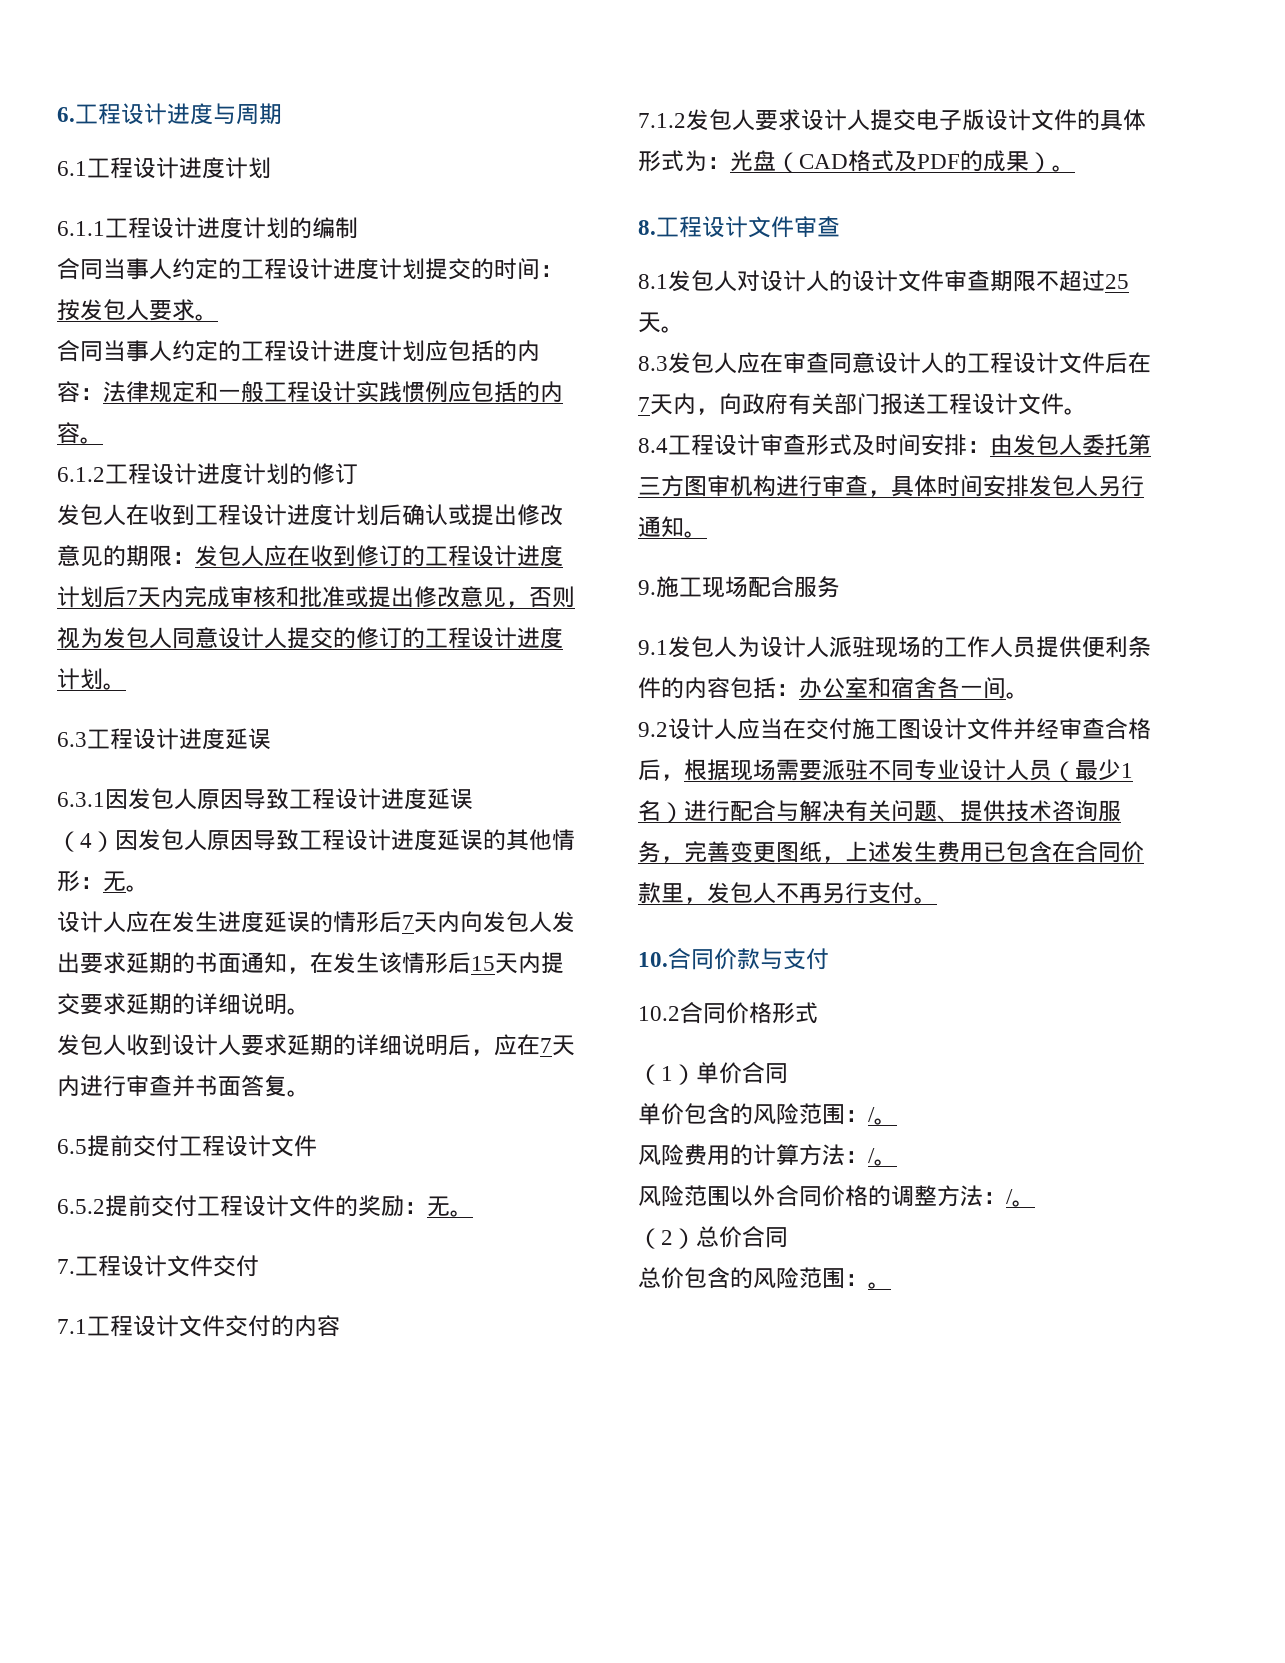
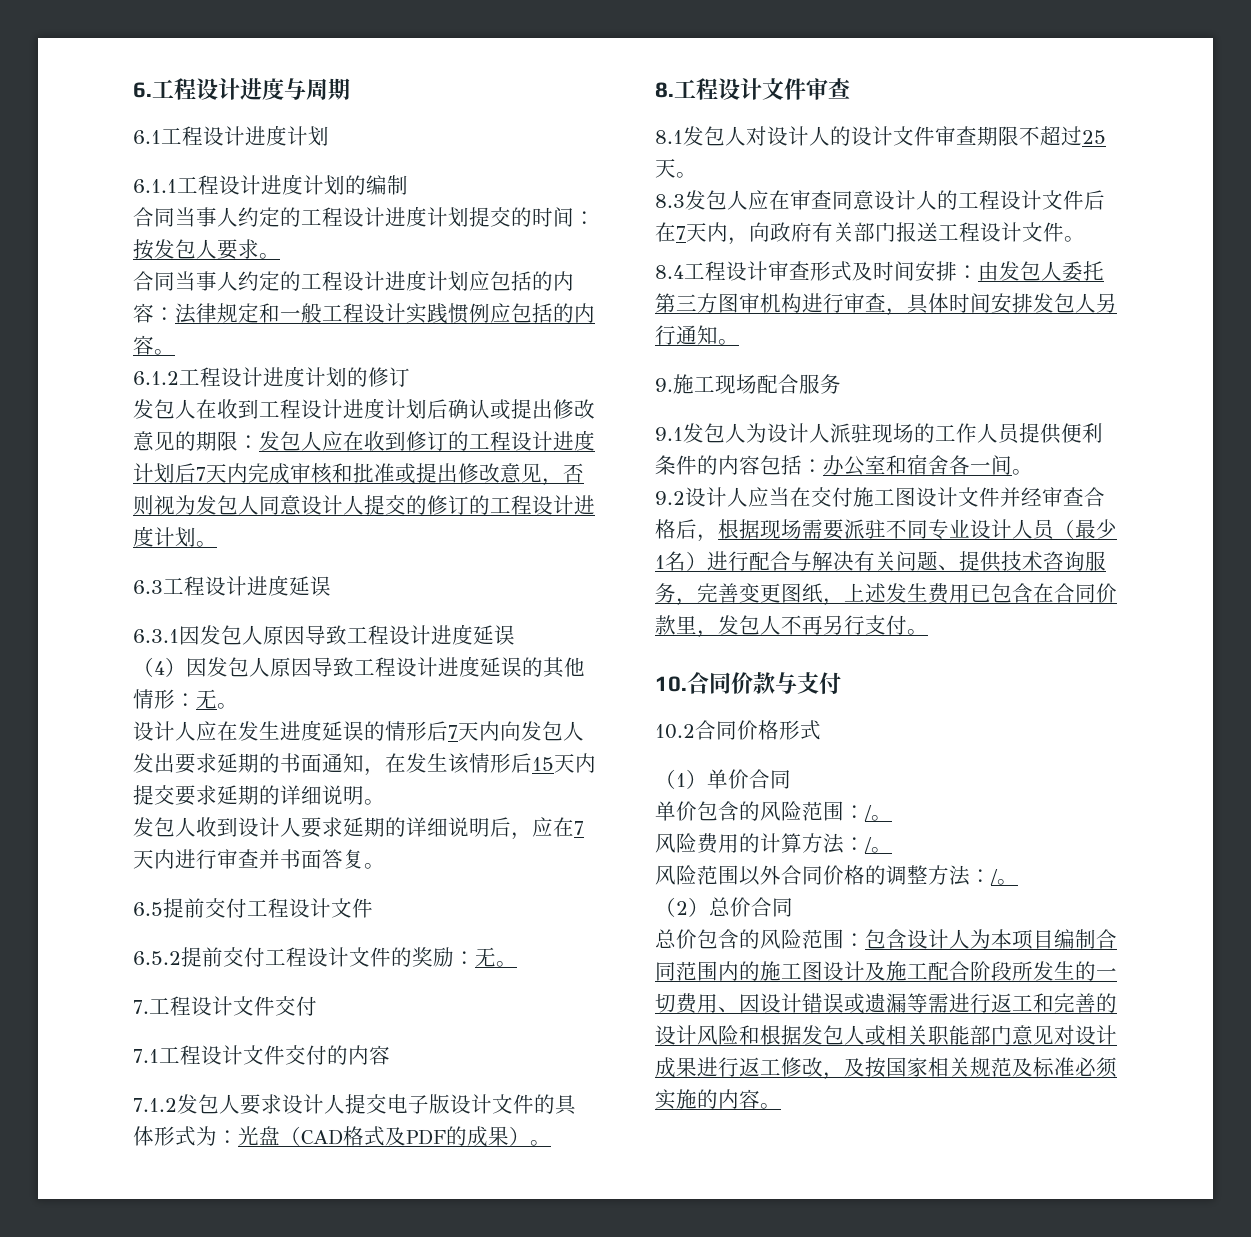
(868, 1280) none -> [865,929,1117,950] [655,961,1117,981] [655,993,1117,1014] [655,1025,1117,1046] [655,1057,1117,1080] [655,1089,760,1110] 包含设计人为本项目编制合同范围内的施工图设计及施工配合阶段所发生的一切费用、因设计错误或遗漏等需进行返工和完善的设计风险和根据发包人或相关职能部门意见对设计成果进行返工修改，及按国家相关规范及标准必须实施的内容

